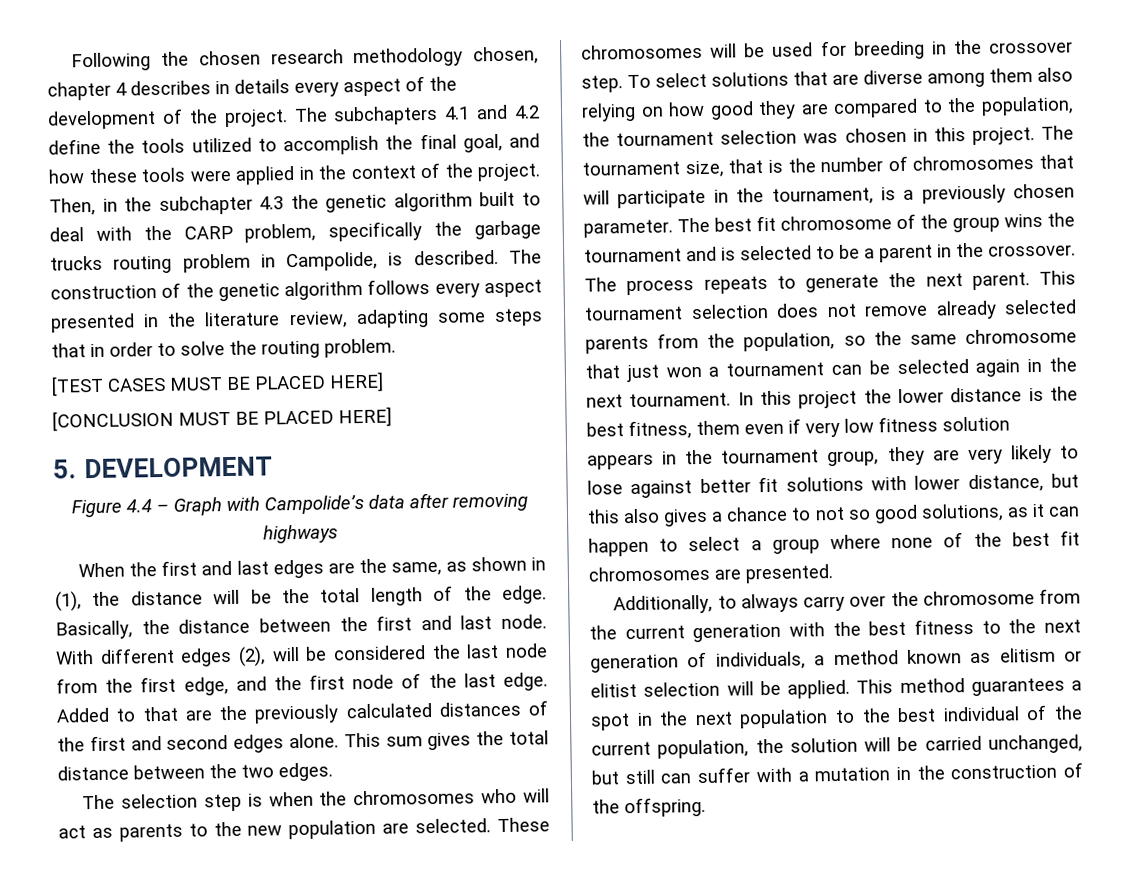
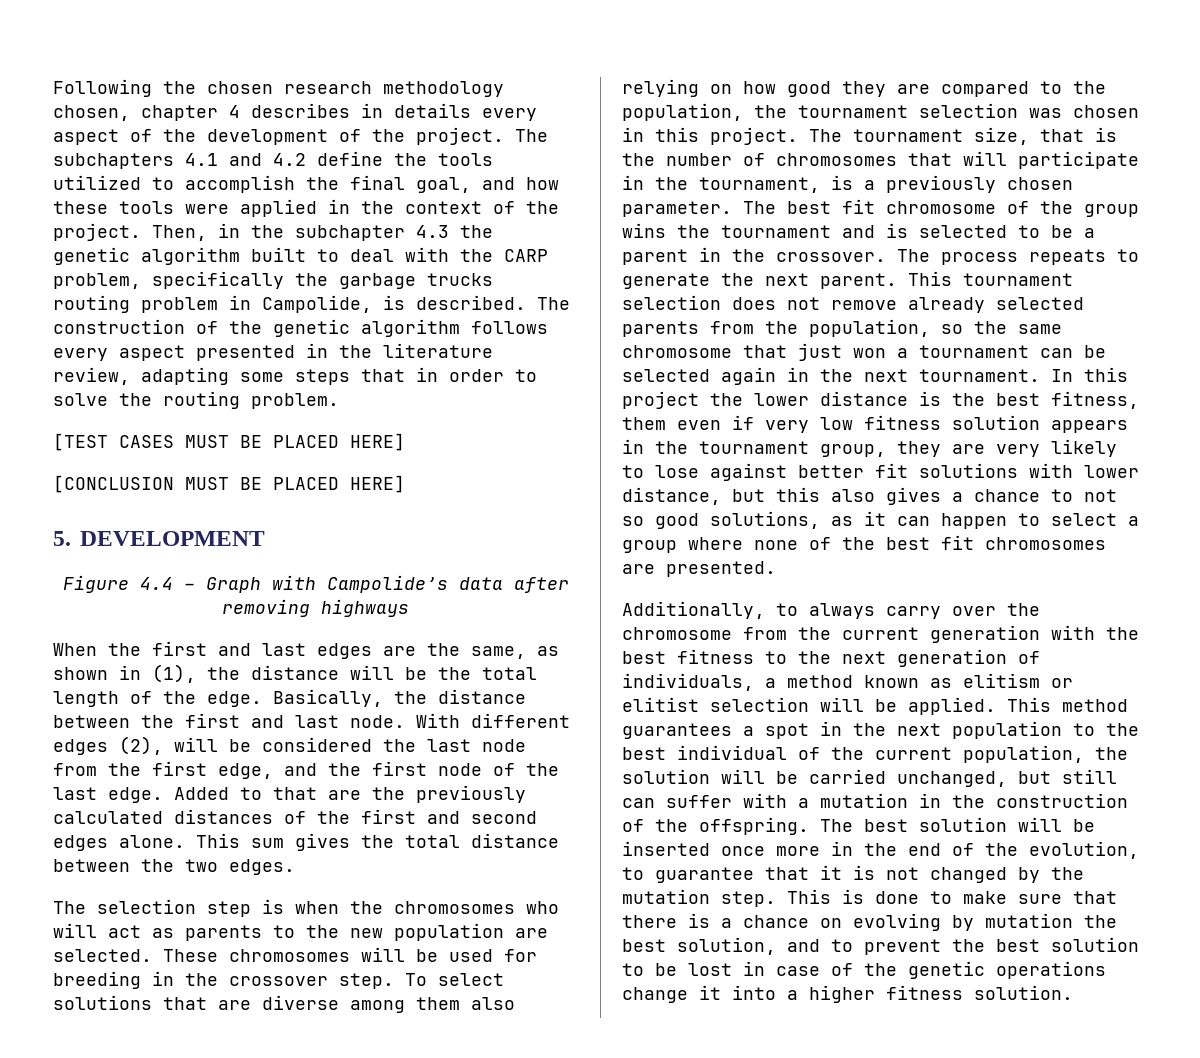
(706, 807) none -> [820,817,1095,832] [622,841,1139,859] [622,865,1084,883] [622,889,1117,907] [622,913,1117,931] [622,937,1139,955] [622,961,1106,979] [622,985,1073,1003] The best solution will be inserted once more in the end of the evolution, to guarantee that it is not changed by the mutation step. This is done to make sure that there is a chance on evolving by mutation the best solution, and to prevent the best solution to be lost in case of the genetic operations change it into a higher fitness solution.

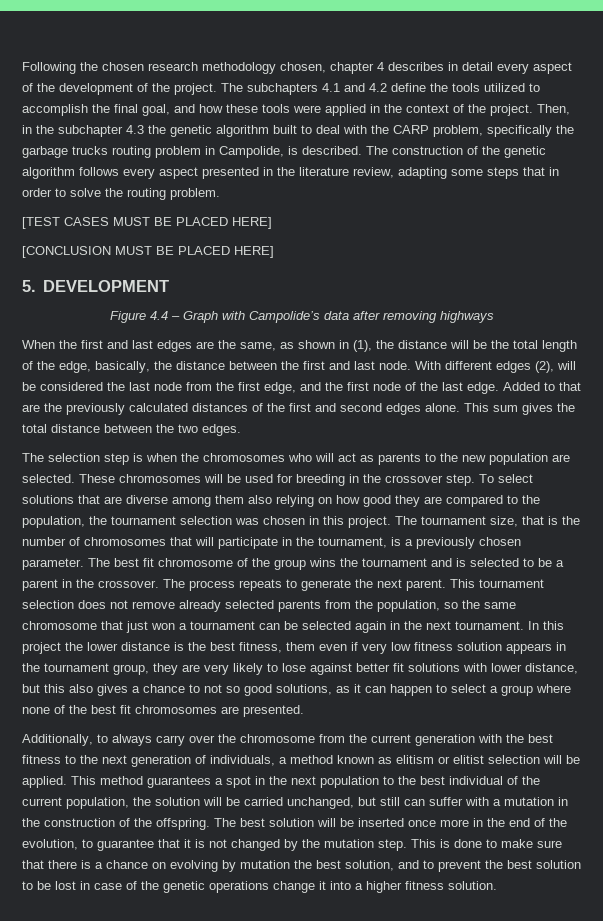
[394,103,471,118] details -> [462,62,493,71] detail
[207,689,383,707] edge. Basically, -> [59,361,150,373] edge, basically,

